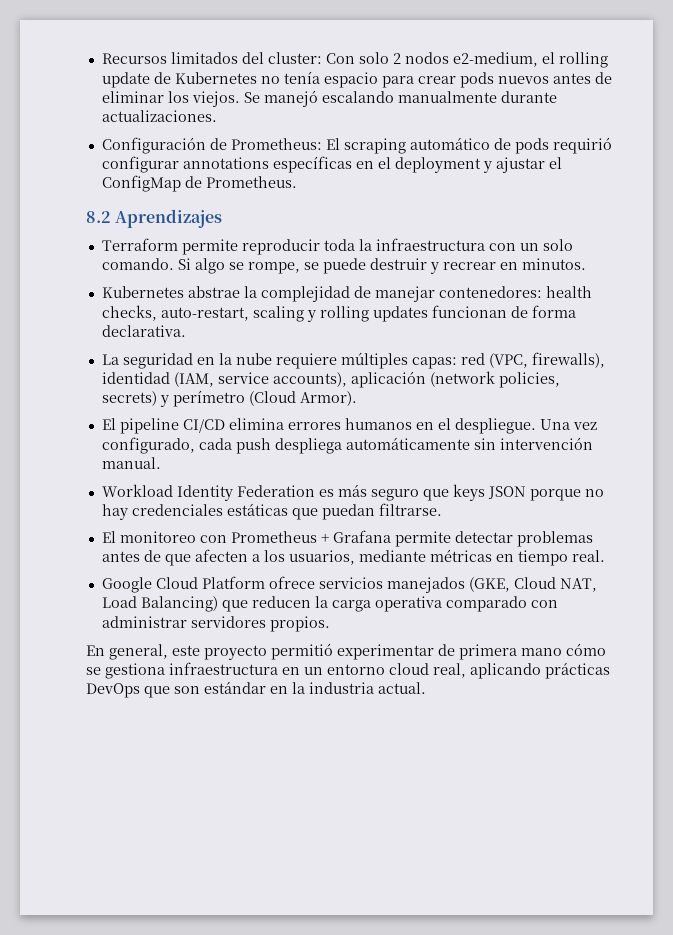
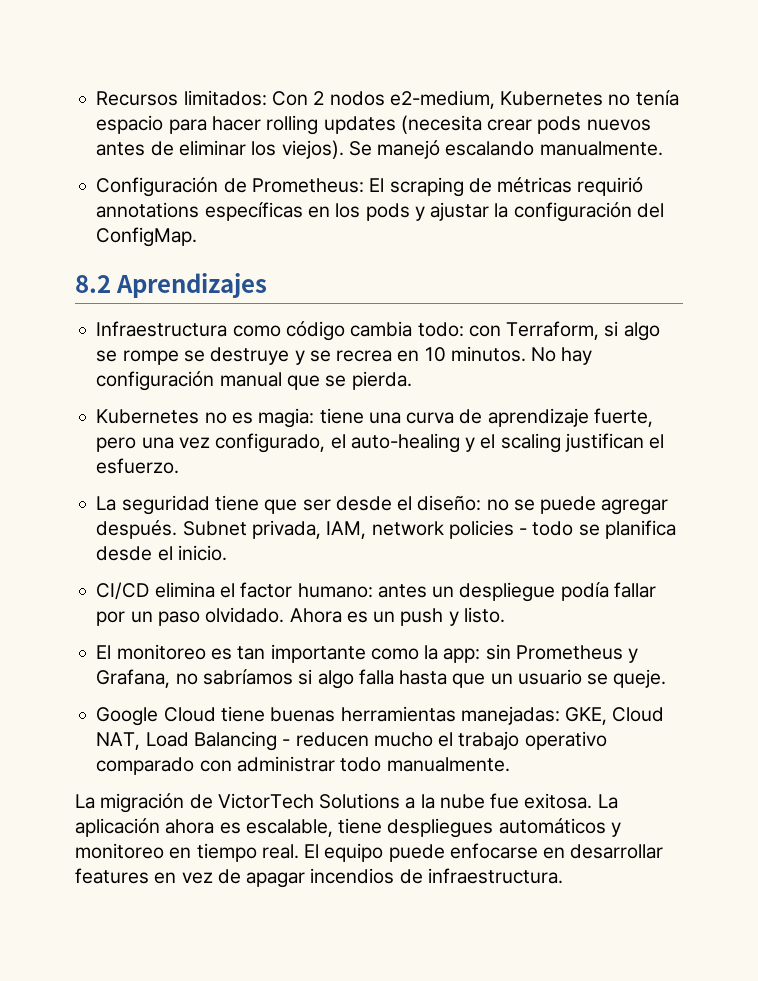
[170,52,608,68] [101,72,171,88] limitados del cluster: Con solo 2 nodos e2-medium, el rolling update de -> [183,90,495,109] limitados: Con 2 nodos e2-medium,
(414, 82) none -> [211,115,482,135] hacer rolling updates (necesita
[191,91,240,107] viejos. -> [281,140,344,159] viejos).
[397,91,557,103] [101,110,217,122] manualmente durante actualizaciones. -> [539,141,663,156] manualmente.
[409,137,612,154] [101,156,562,173] [101,175,297,192] [86,209,223,228] [101,238,573,255] [101,258,586,274] [101,286,592,302] [101,305,576,322] [101,325,186,337] [101,352,605,369] [101,371,560,388] [101,390,357,407] [101,418,597,434] [101,437,593,454] [101,457,161,469] [101,484,604,501] [101,503,442,520] [101,530,593,547] [101,549,605,566] [101,576,597,593] [101,596,558,612] [101,616,330,632] [86,643,606,660] [86,662,610,679] [86,681,426,698] automático de pods requirió configurar annotations específicas en el deployment y ajustar el ConfigMap de Prometheus. // 8.2 Aprendizajes // Terraform permite reproducir toda la infraestructura con un solo comando. Si algo se rompe, se puede destruir y recrear en minutos. // Kubernetes abstrae la complejidad de manejar contenedores: health checks, auto-restart, scaling y rolling updates funcionan de forma declarativa. // La seguridad en la nube requiere múltiples capas: red (VPC, firewalls), identidad (IAM, service accounts), aplicación (network policies, secrets) y perímetro (Cloud Armor). // El pipeline CI/CD elimina errores humanos en el despliegue. Una vez configurado, cada push despliega automáticamente sin intervención manual. // Workload Identity Federation es más seguro que keys JSON porque no hay credenciales estáticas que puedan filtrarse. // El monitoreo con Prometheus + Grafana permite detectar problemas antes de que afecten a los usuarios, mediante métricas en tiempo real. // Google Cloud Platform ofrece servicios manejados (GKE, Cloud NAT, Load Balancing) que reducen la carga operativa comparado con administrar servidores propios. // En general, este proyecto permitió experimentar de primera mano cómo se gestiona infraestructura en un entorno cloud real, aplicando prácticas DevOps que son estándar en la industria actual. -> [468,177,644,196] [96,202,664,222] [96,227,198,247] [75,273,268,298] [96,321,660,341] [96,346,593,365] [96,371,412,391] [96,408,653,428] [96,433,665,453] [96,458,180,474] [96,495,669,515] [96,520,676,539] [96,545,227,561] [96,582,656,602] [96,607,505,626] [96,644,639,663] [96,669,667,689] [96,706,665,726] [96,731,607,751] [96,756,510,775] [75,793,618,813] [75,818,621,838] [75,843,664,862] [75,868,563,888] de métricas requirió annotations específicas en los pods y ajustar la configuración del ConfigMap. // 8.2 Aprendizajes // Infraestructura como código cambia todo: con Terraform, si algo se rompe se destruye y se recrea en 10 minutos. No hay configuración manual que se pierda. // Kubernetes no es magia: tiene una curva de aprendizaje fuerte, pero una vez configurado, el auto-healing y el scaling justifican el esfuerzo. // La seguridad tiene que ser desde el diseño: no se puede agregar después. Subnet privada, IAM, network policies - todo se planifica desde el inicio. // CI/CD elimina el factor humano: antes un despliegue podía fallar por un paso olvidado. Ahora es un push y listo. // El monitoreo es tan importante como la app: sin Prometheus y Grafana, no sabríamos si algo falla hasta que un usuario se queje. // Google Cloud tiene buenas herramientas manejadas: GKE, Cloud NAT, Load Balancing - reducen mucho el trabajo operativo comparado con administrar todo manualmente. // La migración de VictorTech Solutions a la nube fue exitosa. La aplicación ahora es escalable, tiene despliegues automáticos y monitoreo en tiempo real. El equipo puede enfocarse en desarrollar features en vez de apagar incendios de infraestructura.

